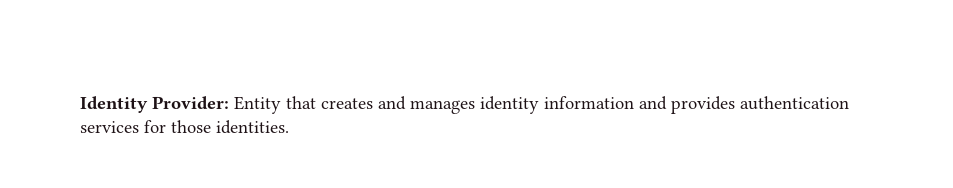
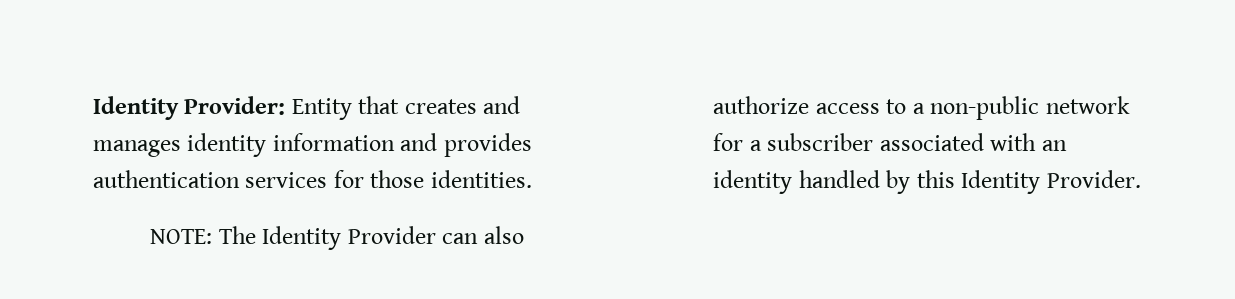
(289, 127) none -> [150,226,524,250] [713,96,1130,120] [713,133,1067,151] [713,170,1141,194] // NOTE: The Identity Provider can also authorize access to a non-public network for a subscriber associated with an identity handled by this Identity Provider.

